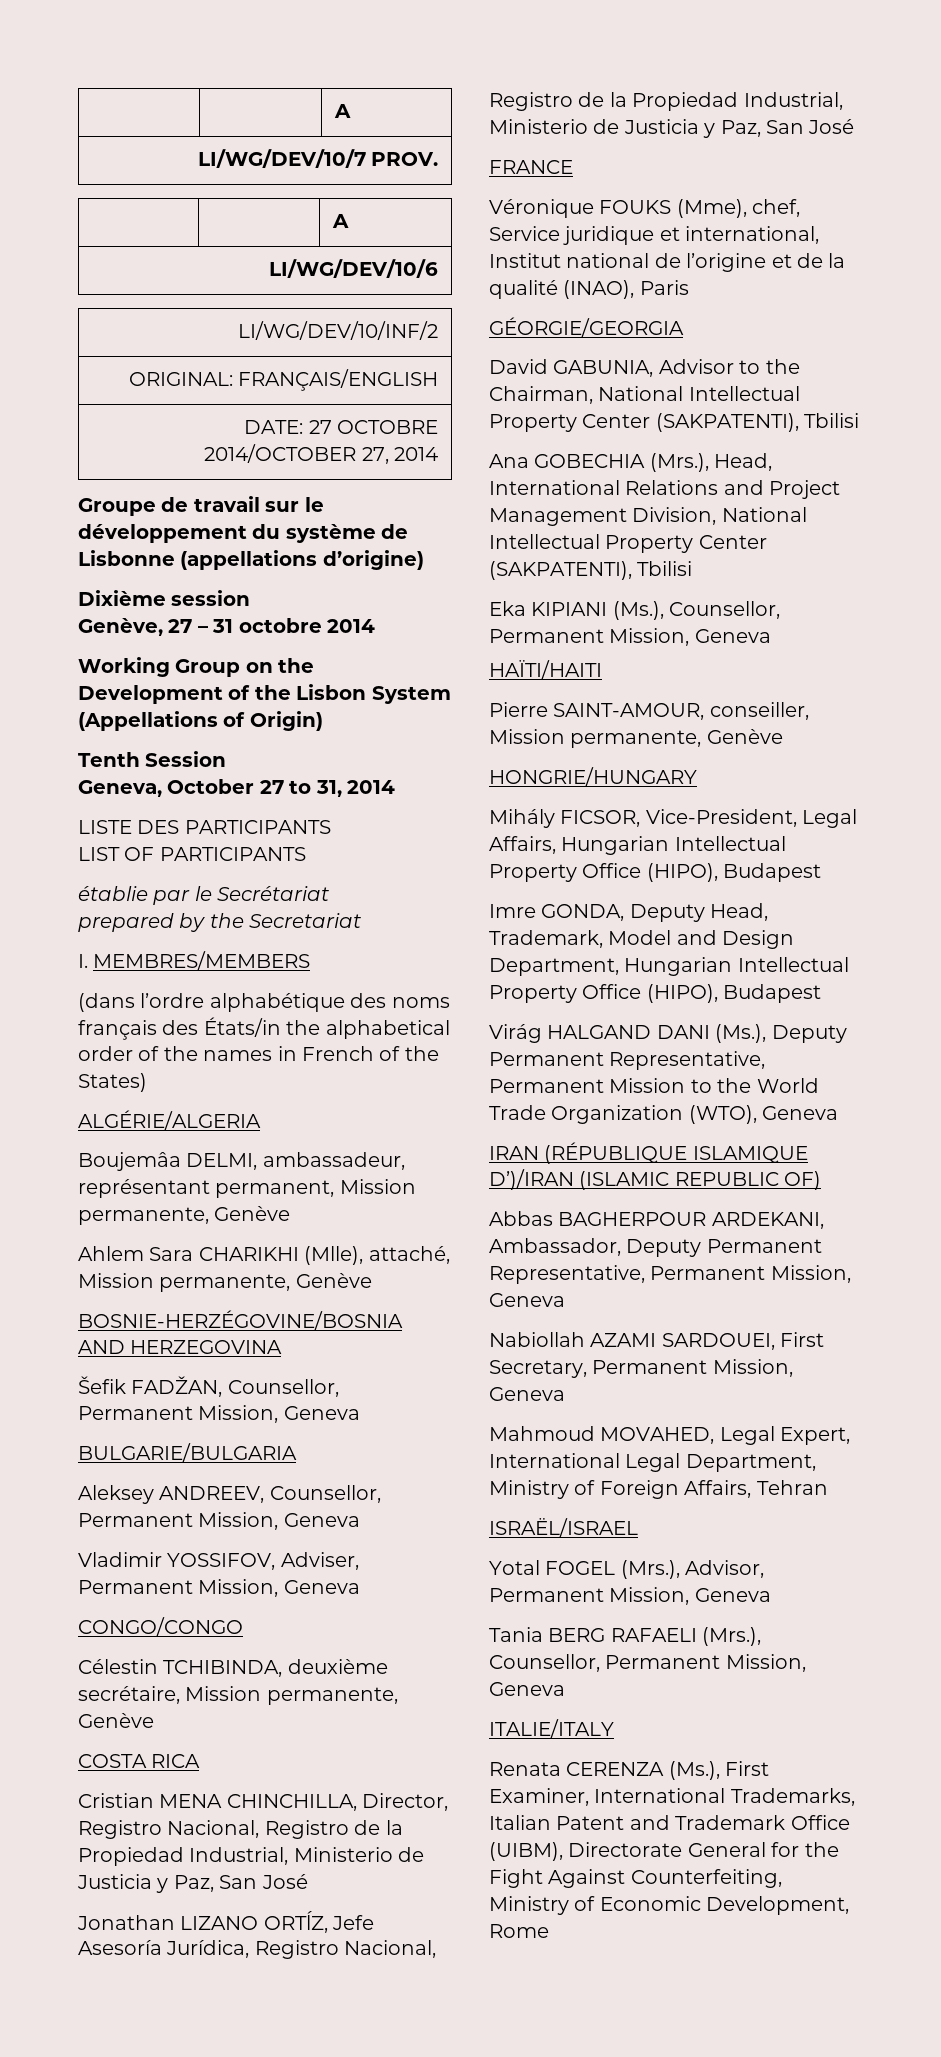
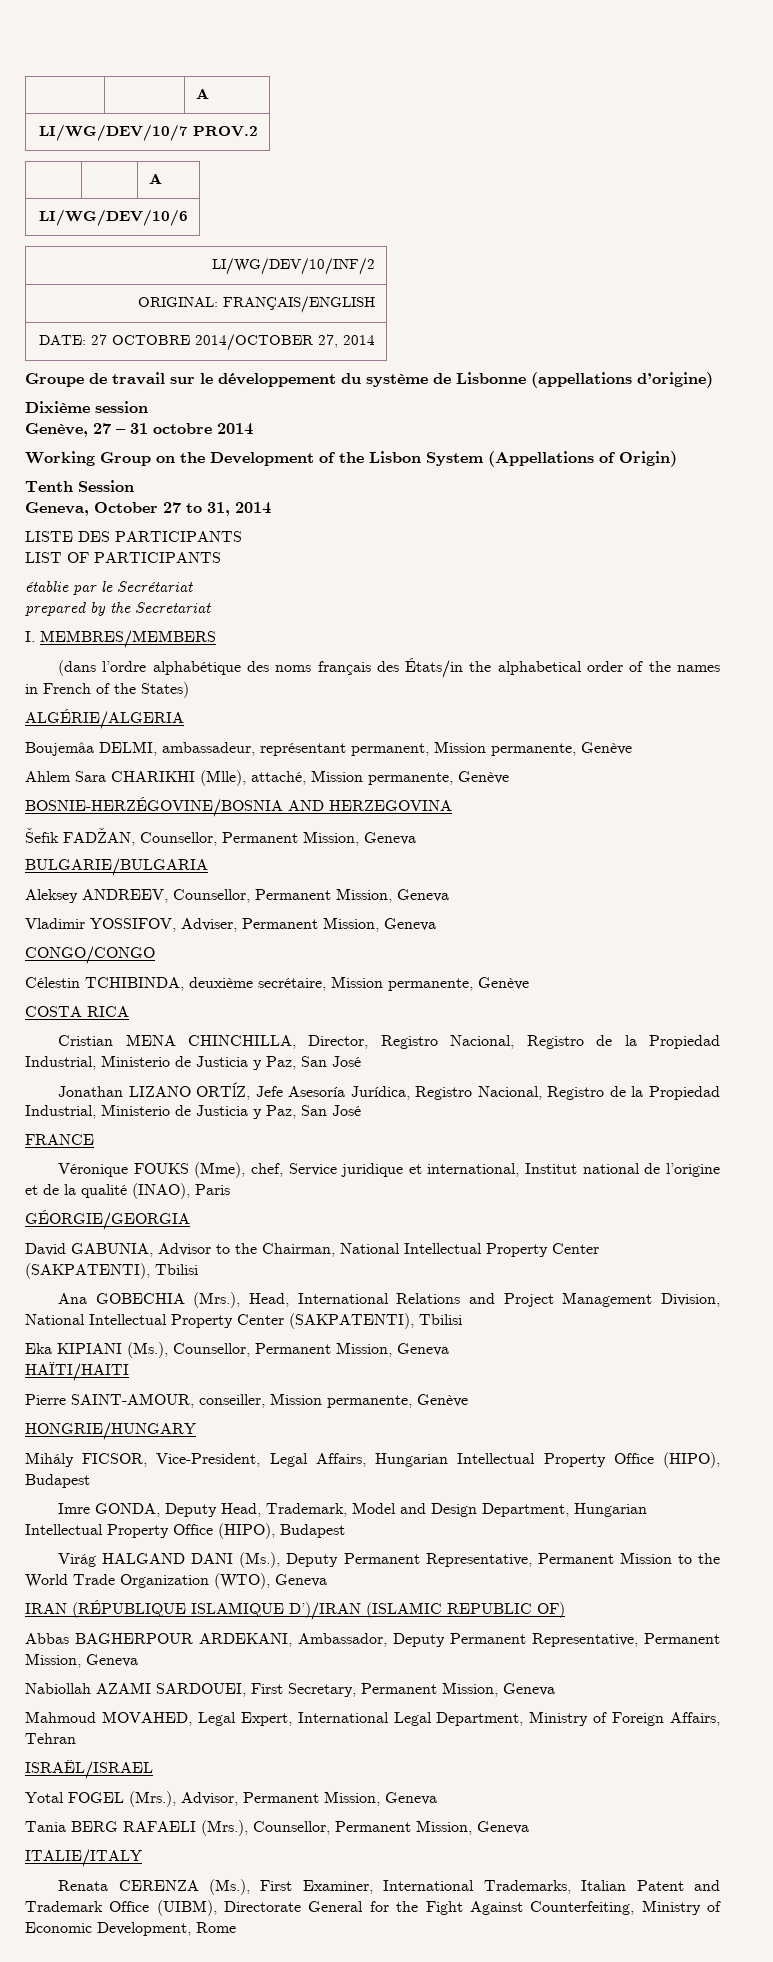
[371,152,439,166] PROV. -> [192,126,258,137] PROV.2

